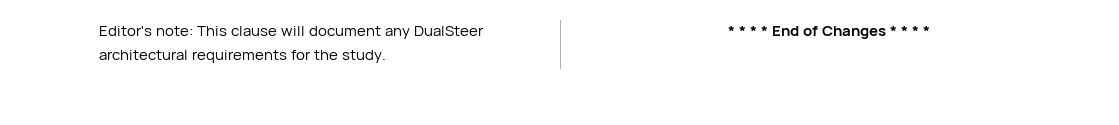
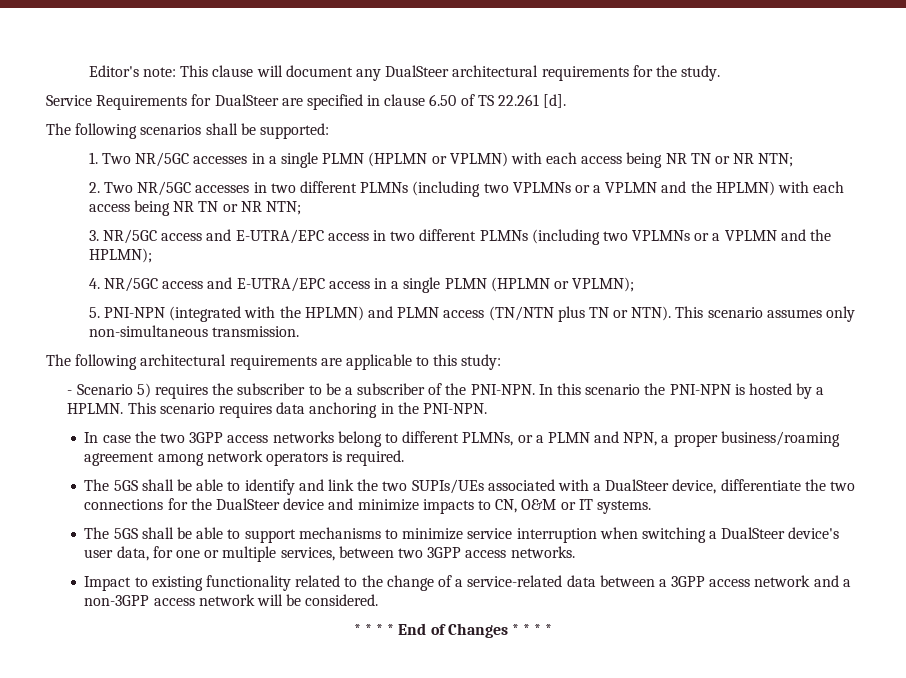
(386, 56) none -> [46,94,567,110] [46,123,329,139] [88,152,794,168] [88,181,845,197] [88,200,301,216] [88,229,832,245] [88,248,152,263] [88,277,635,293] [88,306,856,322] [88,325,300,337] [46,354,502,370] [67,383,825,399] [67,402,487,418] [84,431,840,447] [84,450,405,466] [84,479,856,495] [84,498,651,514] [84,527,840,543] [84,546,575,562] [84,575,851,591] [84,594,379,606] // Service Requirements for DualSteer are specified in clause 6.50 of TS 22.261 [d]. // The following scenarios shall be supported: // 1. Two NR/5GC accesses in a single PLMN (HPLMN or VPLMN) with each access being NR TN or NR NTN; // 2. Two NR/5GC accesses in two different PLMNs (including two VPLMNs or a VPLMN and the HPLMN) with each access being NR TN or NR NTN; // 3. NR/5GC access and E-UTRA/EPC access in two different PLMNs (including two VPLMNs or a VPLMN and the HPLMN); // 4. NR/5GC access and E-UTRA/EPC access in a single PLMN (HPLMN or VPLMN); // 5. PNI-NPN (integrated with the HPLMN) and PLMN access (TN/NTN plus TN or NTN). This scenario assumes only non-simultaneous transmission. // The following architectural requirements are applicable to this study: // - Scenario 5) requires the subscriber to be a subscriber of the PNI-NPN. In this scenario the PNI-NPN is hosted by a HPLMN. This scenario requires data anchoring in the PNI-NPN. // In case the two 3GPP access networks belong to different PLMNs, or a PLMN and NPN, a proper business/roaming agreement among network operators is required. // The 5GS shall be able to identify and link the two SUPIs/UEs associated with a DualSteer device, differentiate the two connections for the DualSteer device and minimize impacts to CN, O&M or IT systems. // The 5GS shall be able to support mechanisms to minimize service interruption when switching a DualSteer device's user data, for one or multiple services, between two 3GPP access networks. // Impact to existing functionality related to the change of a service-related data between a 3GPP access network and a non-3GPP access network will be considered.

